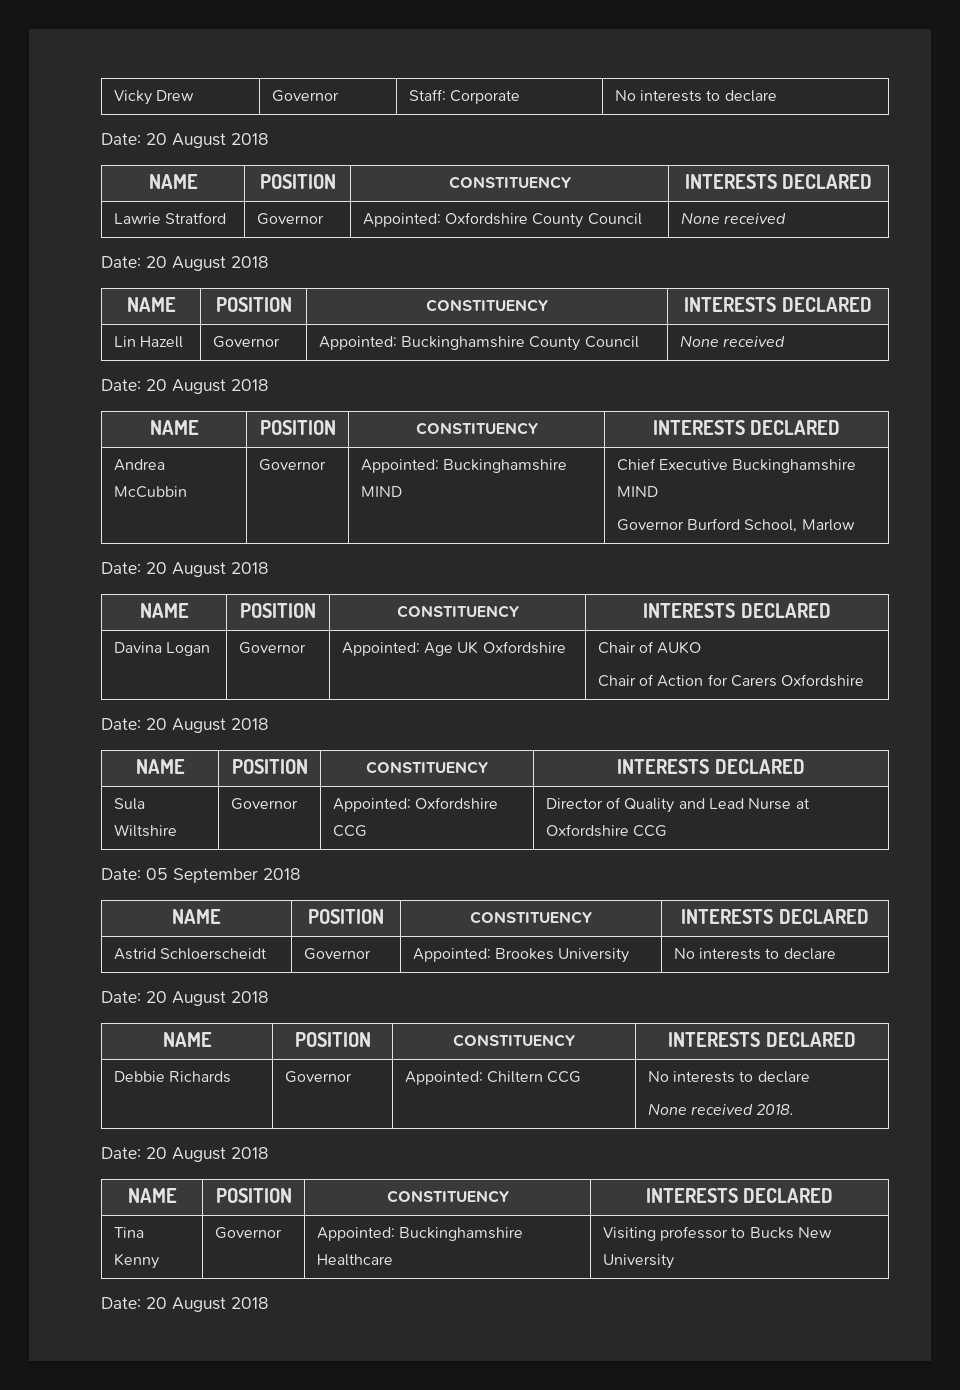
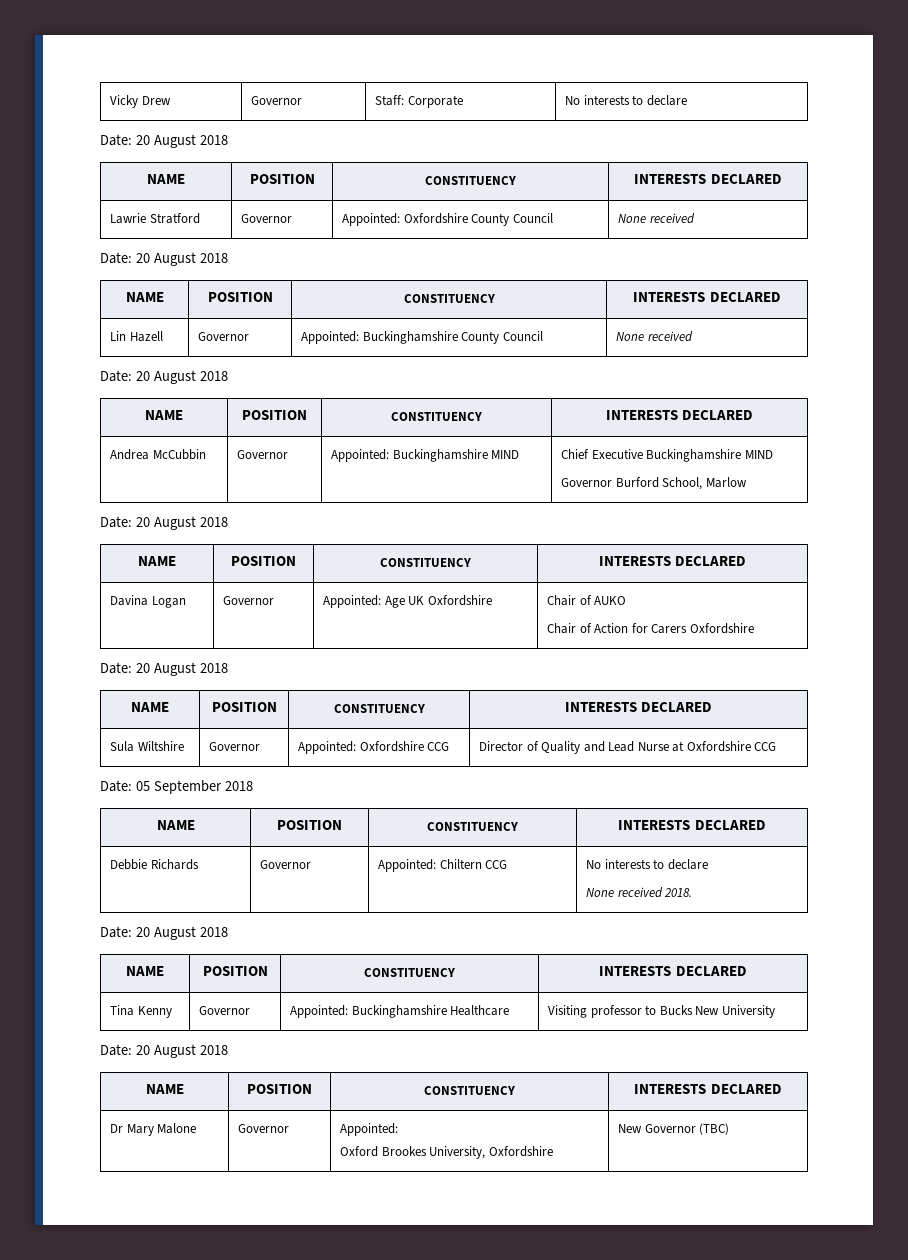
[113,948,268,960] [303,948,371,960] [412,948,630,963] [673,948,836,960] [101,991,269,1006] [162,1032,212,1047] [294,1032,371,1047] [452,1034,575,1047] [668,1032,856,1047] // Astrid Schloerscheidt | Governor | Appointed: Brookes University | No interests to declare // Date: 20 August 2018 // NAME | POSITION | CONSTITUENCY | INTERESTS DECLARED -> (766, 825) none
(269, 1303) none -> [145,1084,184,1094] [247,1084,312,1094] [424,1086,515,1095] [634,1084,782,1094] [110,1123,197,1136] [238,1124,290,1133] [340,1123,399,1136] [340,1146,553,1159] [618,1123,730,1135] // NAME | POSITION | CONSTITUENCY | INTERESTS DECLARED // Dr Mary Malone | Governor | Appointed: // Oxford Brookes University, Oxfordshire | New Governor (TBC)

